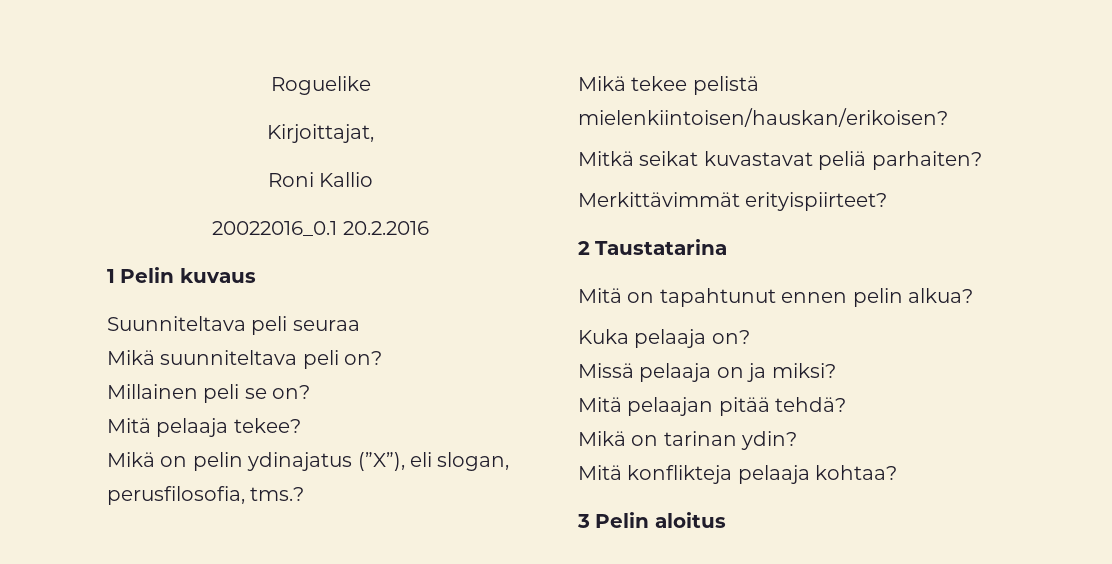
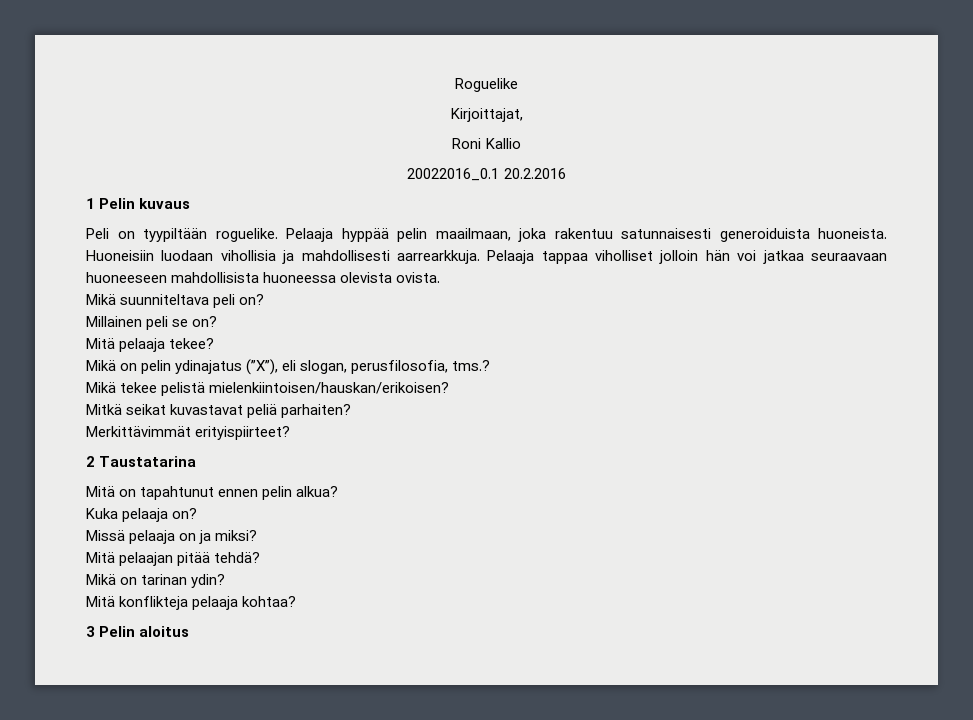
[107,316,360,335] Suunniteltava peli seuraa -> [86,228,887,242] [86,250,887,264] [86,272,441,283] Peli on tyypiltään roguelike. Pelaaja hyppää pelin maailmaan, joka rakentuu satunnaisesti generoiduista huoneista. Huoneisiin luodaan vihollisia ja mahdollisesti aarrearkkuja. Pelaaja tappaa viholliset jolloin hän voi jatkaa seuraavaan huoneeseen mahdollisista huoneessa olevista ovista.

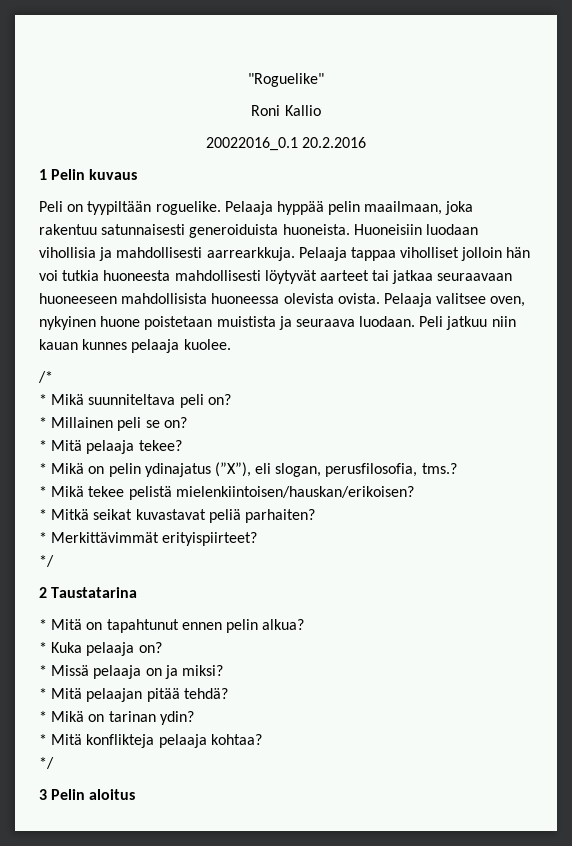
[455,78,518,92] [450,108,523,122] Roguelike // Kirjoittajat, -> [248,73,324,87] "Roguelike"
(757, 255) none -> [62,270,390,284] tutkia huoneesta mahdollisesti löytyvät aarteet tai
(441, 277) // -> [383,293,526,307] [39,316,516,330] [39,339,231,353] [38,371,53,383] [39,394,47,405] Pelaaja valitsee oven, nykyinen huone poistetaan muistista ja seuraava luodaan. Peli jatkuu niin kauan kunnes pelaaja kuolee. // /* // *
(265, 299) none -> [39,417,47,428] *
(218, 321) none -> [39,440,47,451] *
(215, 343) none -> [39,463,47,474] *
(491, 365) none -> [39,486,47,497] *
(450, 388) none -> [39,509,47,520] *
(352, 411) none -> [39,532,47,543] *
(291, 433) none -> [39,555,54,567] // */
(197, 461) none -> [39,619,47,630] *
(339, 491) none -> [39,642,47,653] *
(198, 513) none -> [39,665,47,676] *
(258, 535) none -> [39,688,47,699] *
(261, 557) none -> [39,711,47,722] *
(226, 581) none -> [39,734,47,745] *
(297, 601) none -> [39,757,54,769] // */

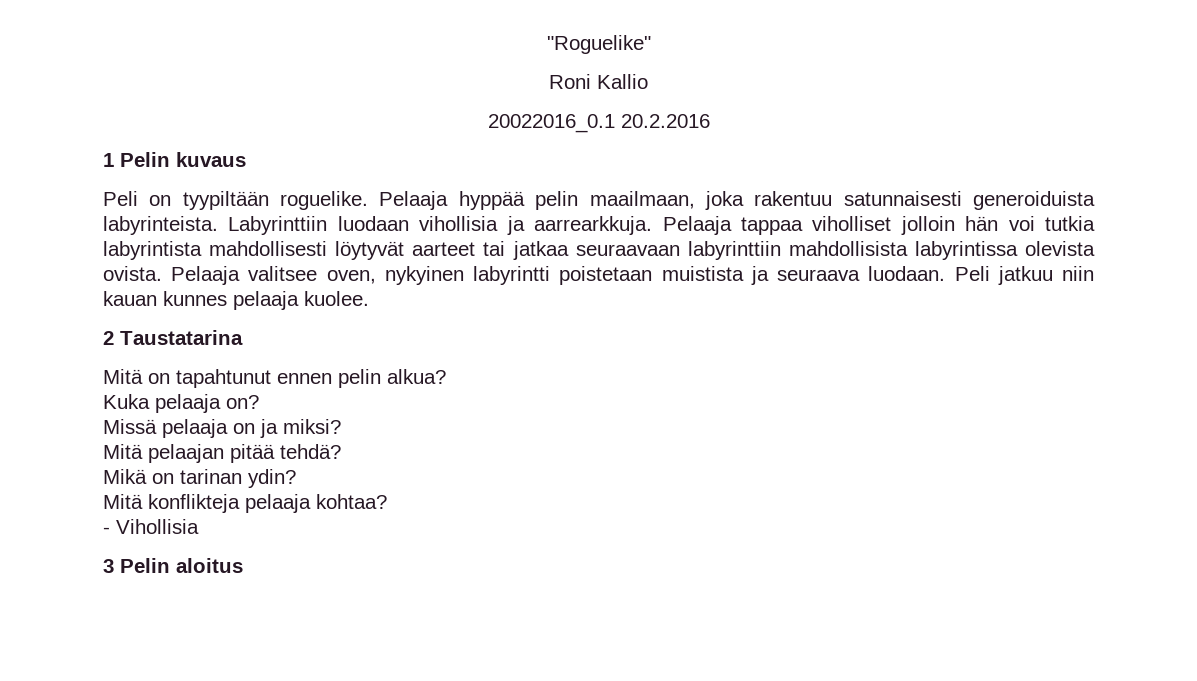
[282,224,422,235] huoneista. Huoneisiin -> [103,216,328,235] labyrinteista. Labyrinttiin
[116,247,203,258] mahdollisesti -> (525, 225) none
[103,270,171,281] huoneesta -> [103,241,202,260] labyrintista
[39,293,280,304] huoneeseen mahdollisista huoneessa -> [687,241,1018,260] labyrinttiin mahdollisista labyrintissa
[100,316,141,327] huone -> [473,266,551,285] labyrintti
[38,371,53,383] [39,394,231,408] [39,417,187,431] [39,440,182,454] [39,462,457,477] [39,486,414,500] [39,509,315,523] [39,532,258,546] [39,555,54,567] // /* // * Mikä suunniteltava peli on? // * Millainen peli se on? // * Mitä pelaaja tekee? // * Mikä on pelin ydinajatus (”X”), eli slogan, perusfilosofia, tms.? // * Mikä tekee pelistä mielenkiintoisen/hauskan/erikoisen? // * Mitkä seikat kuvastavat peliä parhaiten? // * Merkittävimmät erityispiirteet? // */ -> (369, 298) none
[39,619,47,630] * -> (243, 337) none
[39,642,47,653] * -> (446, 376) none
[39,665,47,676] * -> (259, 402) none
[39,688,47,699] * -> (341, 426) none
[39,711,47,722] * -> (341, 451) none
[39,734,47,745] * -> (296, 478) none
[39,757,54,769] */ -> [103,519,199,534] - Vihollisia

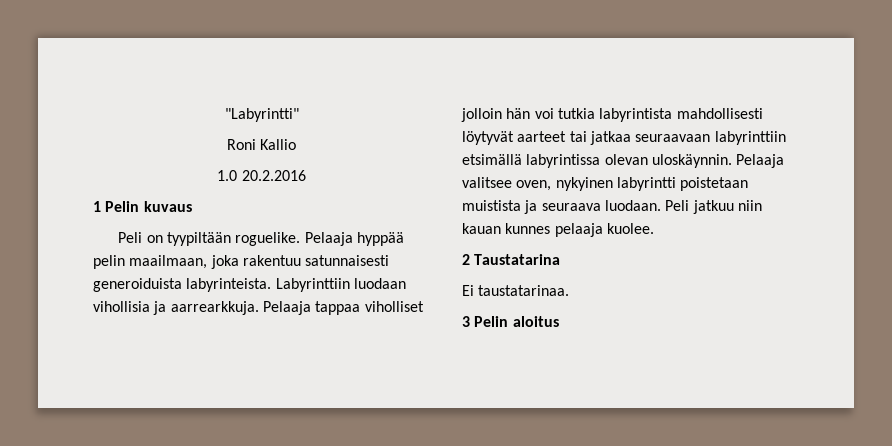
[546,35,651,54] "Roguelike" -> [224,108,299,122] "Labyrintti"
[487,114,615,133] 20022016_0.1 -> [217,170,238,181] 1.0
[788,241,1096,260] [103,266,162,281] mahdollisista labyrintissa olevista ovista. -> [462,154,732,168] etsimällä labyrintissa olevan uloskäynnin.
[103,369,446,388] [103,394,259,413] [103,419,341,438] [103,444,341,463] [103,469,296,488] [103,494,387,513] [103,519,199,534] Mitä on tapahtunut ennen pelin alkua? // Kuka pelaaja on? // Missä pelaaja on ja miksi? // Mitä pelaajan pitää tehdä? // Mikä on tarinan ydin? // Mitä konflikteja pelaaja kohtaa? // - Vihollisia -> [462,285,570,296] Ei taustatarinaa.

